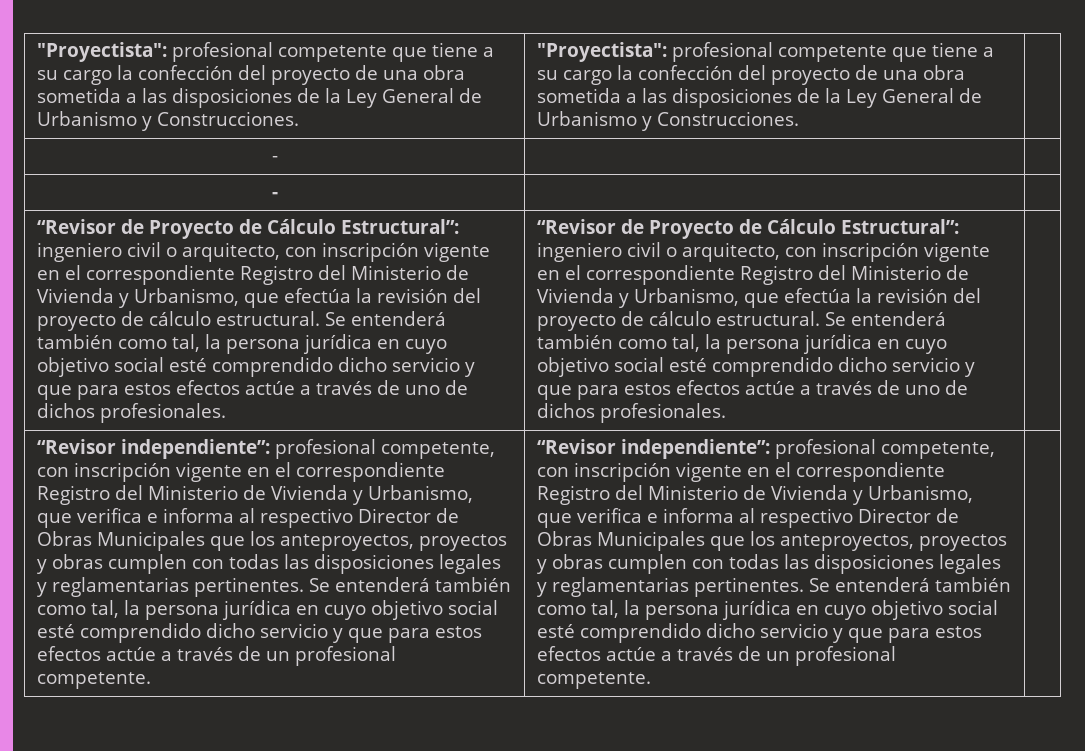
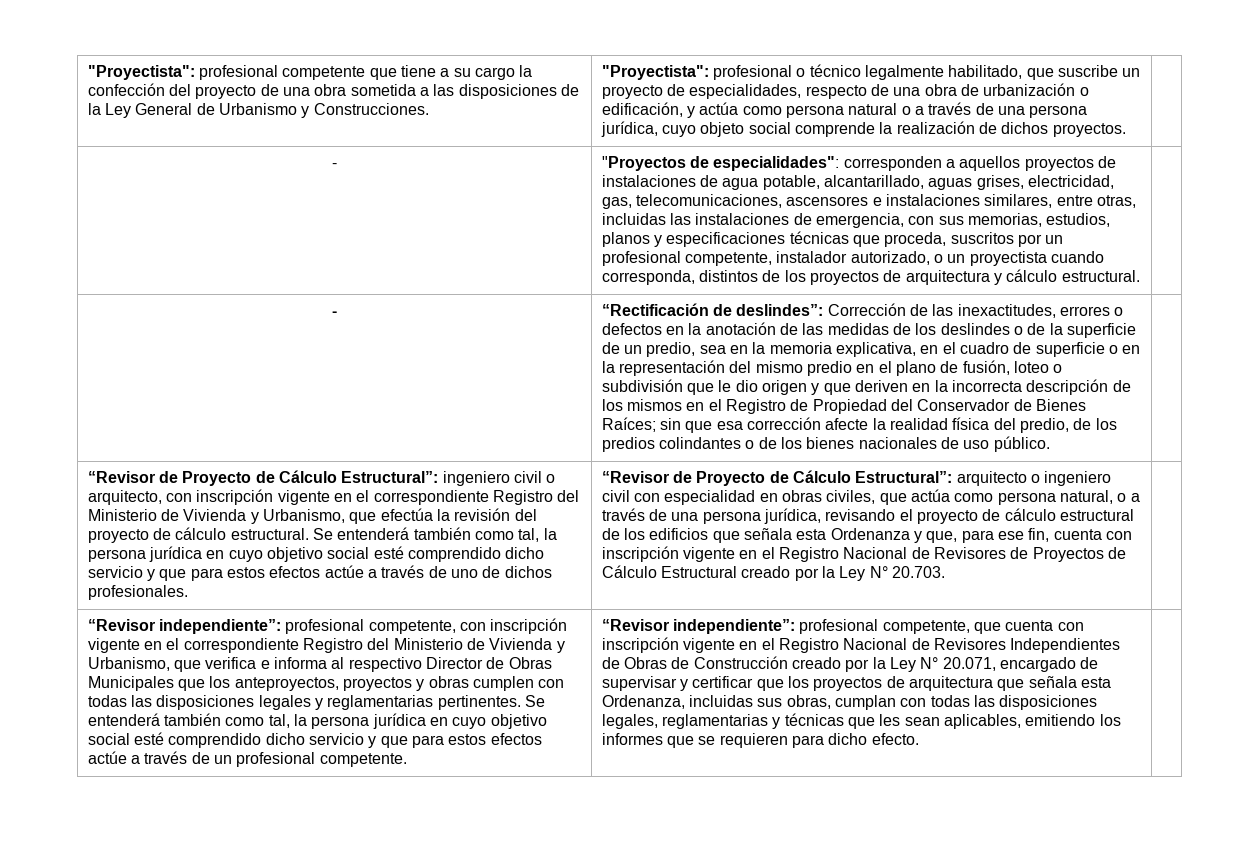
[778,42,995,62] [537,65,966,85] [537,88,983,108] [537,111,800,131] [271,156,278,162] [271,192,278,198] competente que tiene a su cargo la confección del proyecto de una obra sometida a las disposiciones de la Ley General de Urbanismo y Construcciones. | // - | | // - | -> [796,64,1141,80] [601,83,1089,99] [601,102,1088,118] [600,121,1126,137] [332,163,337,168] [601,156,1116,171] [601,175,1114,190] [601,194,1136,209] [601,213,1111,228] [601,231,1064,247] [601,251,1104,266] [601,269,1140,285] [332,311,337,316] [601,303,1124,318] [601,322,1136,338] [601,342,1141,357] [601,360,1063,376] [601,379,1131,395] [601,399,1086,414] [601,417,1117,433] [601,436,1050,452] o técnico legalmente habilitado, que suscribe un proyecto de especialidades, respecto de una obra de urbanización o edificación, y actúa como persona natural o a través de una persona jurídica, cuyo objeto social comprende la realización de dichos proyectos. | // - | "Proyectos de especialidades": corresponden a aquellos proyectos de instalaciones de agua potable, alcantarillado, aguas grises, electricidad, gas, telecomunicaciones, ascensores e instalaciones similares, entre otras, incluidas las instalaciones de emergencia, con sus memorias, estudios, planos y especificaciones técnicas que proceda, suscritos por un profesional competente, instalador autorizado, o un proyectista cuando corresponda, distintos de los proyectos de arquitectura y cálculo estructural. | // - | “Rectificación de deslindes”: Corrección de las inexactitudes, errores o defectos en la anotación de las medidas de los deslindes o de la superficie de un predio, sea en la memoria explicativa, en el cuadro de superficie o en la representación del mismo predio en el plano de fusión, loteo o subdivisión que le dio origen y que deriven en la incorrecta descripción de los mismos en el Registro de Propiedad del Conservador de Bienes Raíces; sin que esa corrección afecte la realidad física del predio, de los predios colindantes o de los bienes nacionales de uso público.
[537,242,991,262] [537,265,970,285] [537,288,982,308] [537,311,947,331] [537,334,948,354] [537,357,976,377] [537,380,969,400] [537,403,727,423] ingeniero civil o arquitecto, con inscripción vigente en el correspondiente Registro del Ministerio de Vivienda y Urbanismo, que efectúa la revisión del proyecto de cálculo estructural. Se entenderá también como tal, la persona jurídica en cuyo objetivo social esté comprendido dicho servicio y que para estos efectos actúe a través de uno de dichos profesionales. -> [956,471,1112,486] [601,489,1140,505] [601,508,1134,524] [601,528,1132,543] [601,546,1126,562] [601,565,945,581] arquitecto o ingeniero civil con especialidad en obras civiles, que actúa como persona natural, o a través de una persona jurídica, revisando el proyecto de cálculo estructural de los edificios que señala esta Ordenanza y que, para ese fin, cuenta con inscripción vigente en el Registro Nacional de Revisores de Proyectos de Cálculo Estructural creado por la Ley N° 20.703.
[537,462,946,482] [537,485,974,505] [537,508,960,528] [537,531,1008,551] [537,554,1002,574] [537,577,1012,597] [537,600,999,620] [537,623,983,643] [537,646,897,666] [537,672,652,689] con inscripción vigente en el correspondiente Registro del Ministerio de Vivienda y Urbanismo, que verifica e informa al respectivo Director de Obras Municipales que los anteproyectos, proyectos y obras cumplen con todas las disposiciones legales y reglamentarias pertinentes. Se entenderá también como tal, la persona jurídica en cuyo objetivo social esté comprendido dicho servicio y que para estos efectos actúe a través de un profesional competente. -> [974,620,1084,634] [601,637,1121,653] [601,656,1099,672] [601,676,1111,691] [601,695,1098,710] [601,713,1121,729] [601,733,919,748] que cuenta con inscripción vigente en el Registro Nacional de Revisores Independientes de Obras de Construcción creado por la Ley N° 20.071, encargado de supervisar y certificar que los proyectos de arquitectura que señala esta Ordenanza, incluidas sus obras, cumplan con todas las disposiciones legales, reglamentarias y técnicas que les sean aplicables, emitiendo los informes que se requieren para dicho efecto.

